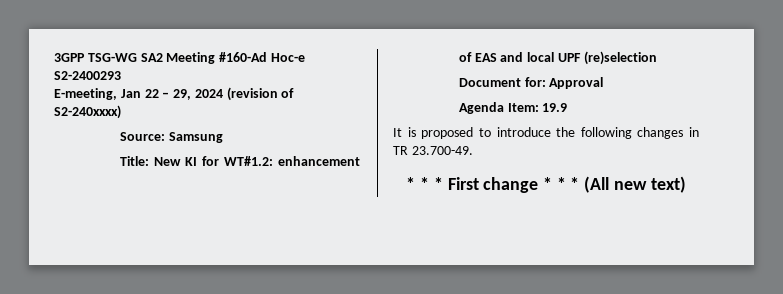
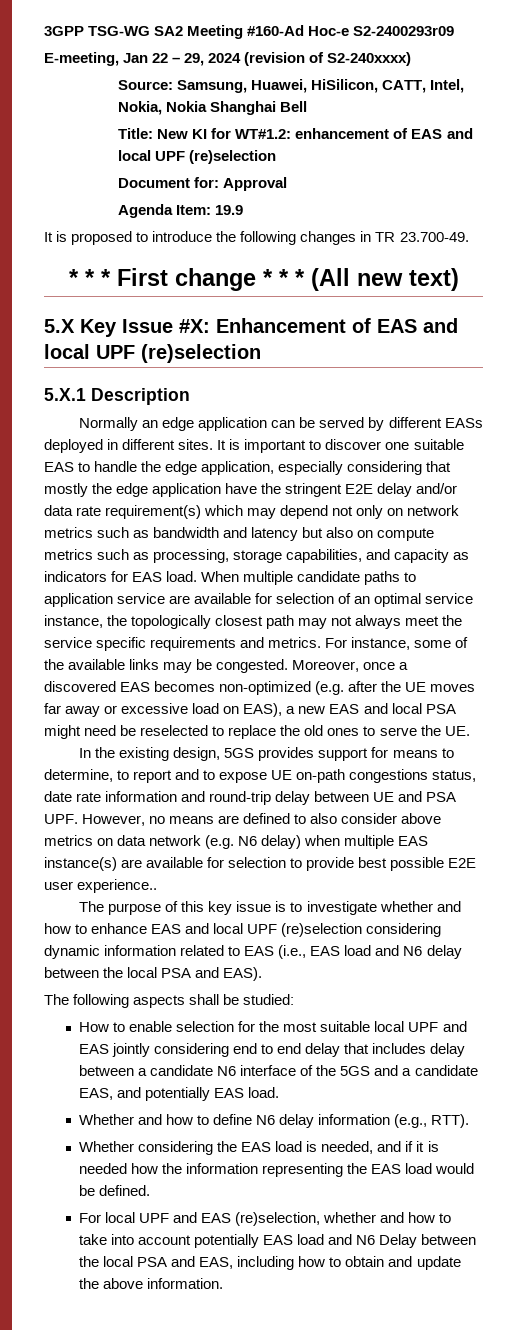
[54,71,121,80] S2-2400293 -> [353,26,455,36] S2-2400293r09
[168,132,223,143] Samsung -> [177,79,465,93] [118,101,308,115] Samsung, Huawei, HiSilicon, CATT, Intel, Nokia, Nokia Shanghai Bell
(686, 184) none -> [44,318,458,337] [44,344,261,363] [44,388,190,405] [79,417,483,431] [44,439,464,453] [44,461,452,475] [44,483,458,497] [44,505,460,519] [44,527,435,541] [44,549,470,563] [44,571,417,585] [44,593,474,607] [44,615,463,629] [44,637,469,651] [44,659,409,673] [44,681,476,695] [44,703,456,717] [44,725,470,739] [79,747,454,761] [44,769,477,783] [44,791,457,805] [44,813,442,826] [44,835,429,849] [44,857,477,871] [44,879,158,893] [79,901,461,915] [44,923,442,937] [44,945,462,959] [44,967,263,981] [44,994,295,1008] [79,1021,467,1032] [79,1043,466,1057] [79,1065,478,1076] [79,1087,280,1101] [79,1114,470,1128] [79,1141,439,1155] [79,1163,475,1177] [79,1185,151,1196] [79,1212,452,1226] [79,1234,477,1248] [79,1256,461,1270] [79,1278,224,1289] // 5.X Key Issue #X: Enhancement of EAS and local UPF (re)selection // 5.X.1 Description // Normally an edge application can be served by different EASs deployed in different sites. It is important to discover one suitable EAS to handle the edge application, especially considering that mostly the edge application have the stringent E2E delay and/or data rate requirement(s) which may depend not only on network metrics such as bandwidth and latency but also on compute metrics such as processing, storage capabilities, and capacity as indicators for EAS load. When multiple candidate paths to application service are available for selection of an optimal service instance, the topologically closest path may not always meet the service specific requirements and metrics. For instance, some of the available links may be congested. Moreover, once a discovered EAS becomes non-optimized (e.g. after the UE moves far away or excessive load on EAS), a new EAS and local PSA might need be reselected to replace the old ones to serve the UE. // In the existing design, 5GS provides support for means to determine, to report and to expose UE on-path congestions status, date rate information and round-trip delay between UE and PSA UPF. However, no means are defined to also consider above metrics on data network (e.g. N6 delay) when multiple EAS instance(s) are available for selection to provide best possible E2E user experience.. // The purpose of this key issue is to investigate whether and how to enhance EAS and local UPF (re)selection considering dynamic information related to EAS (i.e., EAS load and N6 delay between the local PSA and EAS). // The following aspects shall be studied: // How to enable selection for the most suitable local UPF and EAS jointly considering end to end delay that includes delay between a candidate N6 interface of the 5GS and a candidate EAS, and potentially EAS load. // Whether and how to define N6 delay information (e.g., RTT). // Whether considering the EAS load is needed, and if it is needed how the information representing the EAS load would be defined. // For local UPF and EAS (re)selection, whether and how to take into account potentially EAS load and N6 Delay between the local PSA and EAS, including how to obtain and update the above information.

